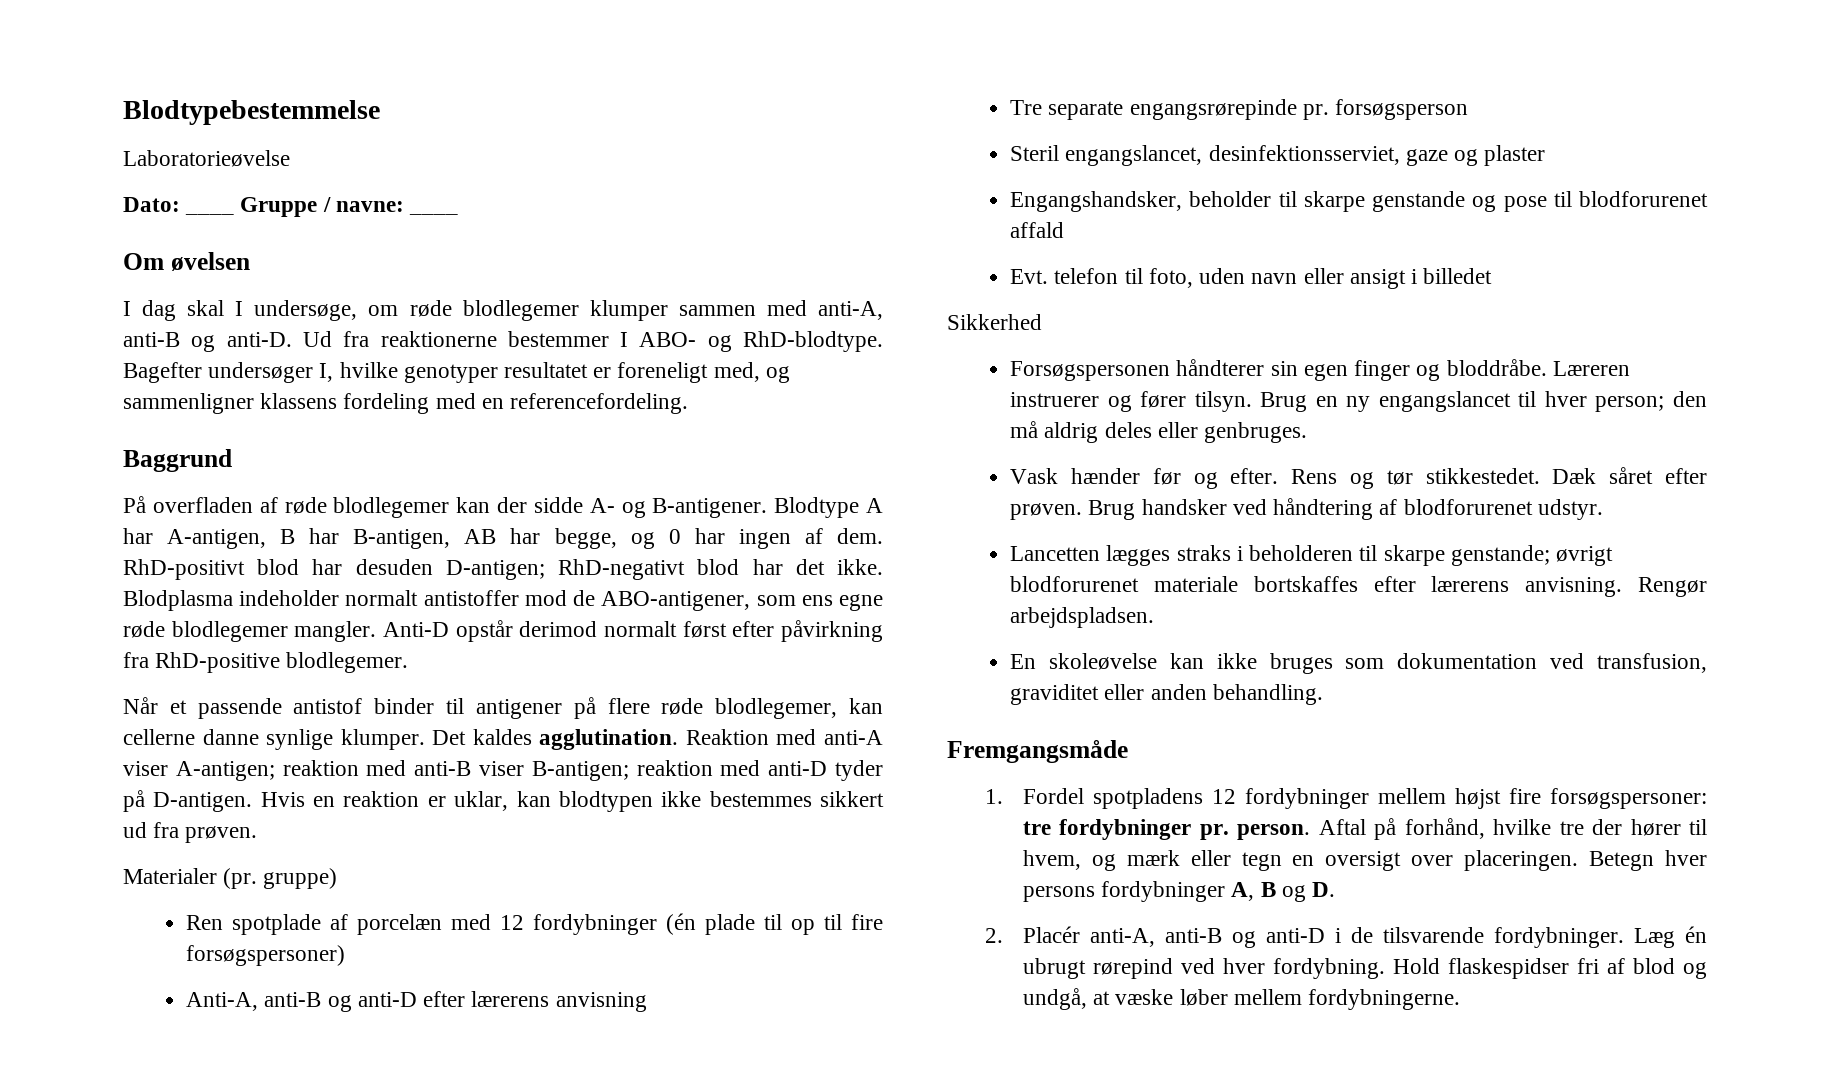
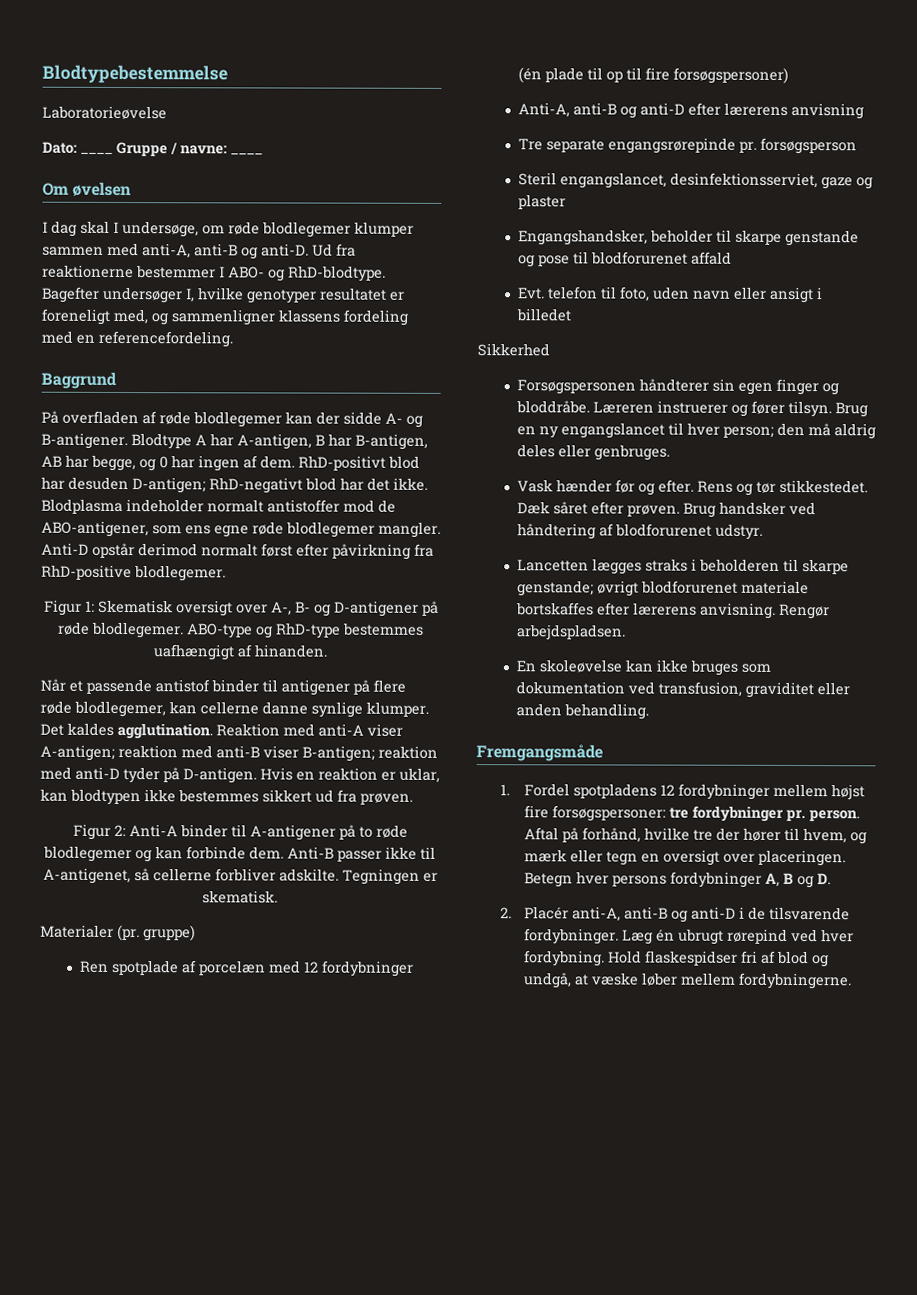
(409, 662) none -> [43,599,439,617] [58,621,424,639] [153,644,328,661] // Figur 1: Skematisk oversigt over A-, B- og D-antigener på røde blodlegemer. ABO-type og RhD-type bestemmes uafhængigt af hinanden.
(258, 834) none -> [72,823,408,841] [43,845,436,863] [42,867,438,885] [202,890,278,904] // Figur 2: Anti-A binder til A-antigener på to røde blodlegemer og kan forbinde dem. Anti-B passer ikke til A-antigenet, så cellerne forbliver adskilte. Tegningen er skematisk.

